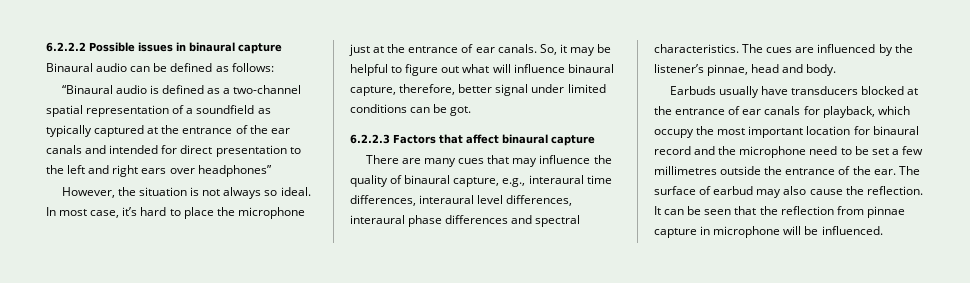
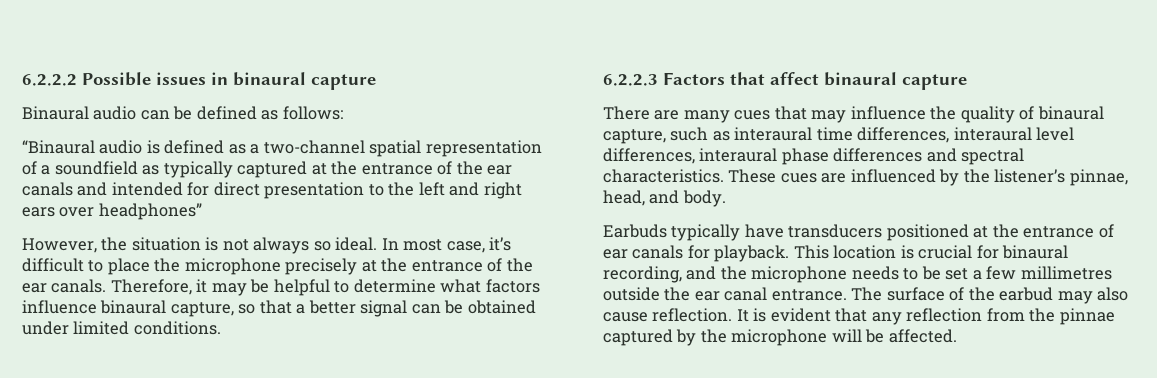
[140,207,167,216] hard -> [22,258,84,272] difficult
[349,44,474,56] just at the entrance of -> [285,258,533,275] precisely at the entrance of the
[539,44,557,55] So, -> [110,279,192,295] Therefore,
[405,64,614,76] [350,84,606,96] [350,104,472,116] figure out what will influence binaural capture, therefore, better signal under limited conditions can be got. -> [353,279,540,293] [22,300,536,317] [22,321,221,335] determine what factors influence binaural capture, so that a better signal can be obtained under limited conditions.
[502,178,526,187] e.g., -> [670,127,730,141] such as
[742,44,764,53] The -> [728,169,777,183] These
[751,64,780,73] head -> [603,190,645,206] head,
[718,86,759,98] usually -> [671,224,741,241] typically
[861,86,905,95] blocked -> [886,224,969,241] positioned
[822,106,910,118] [654,126,851,138] playback, which occupy the most important location -> [714,245,973,262] playback. This location is crucial
[654,146,691,155] record -> [603,266,682,283] recording,
[809,146,838,155] need -> [851,266,899,280] needs
[785,166,896,175] entrance of the ear. -> [694,287,847,301] ear canal entrance.
(712, 190) none -> [968,287,995,301] the
[845,186,864,195] the -> (648, 317) none
[664,206,905,218] [654,226,711,238] can be seen that the reflection from pinnae capture in -> [753,308,1115,325] [603,329,727,346] is evident that any reflection from the pinnae captured by the
[821,226,883,235] influenced. -> [888,329,957,343] affected.

